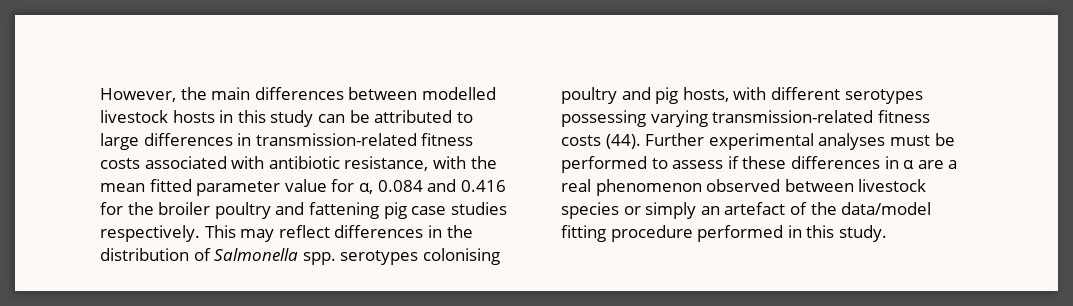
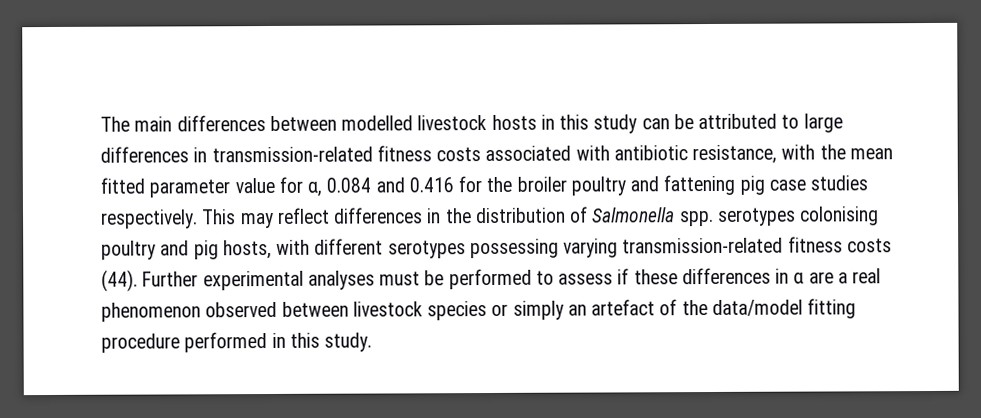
[100,87,207,102] However, the -> [100,116,130,132] The

